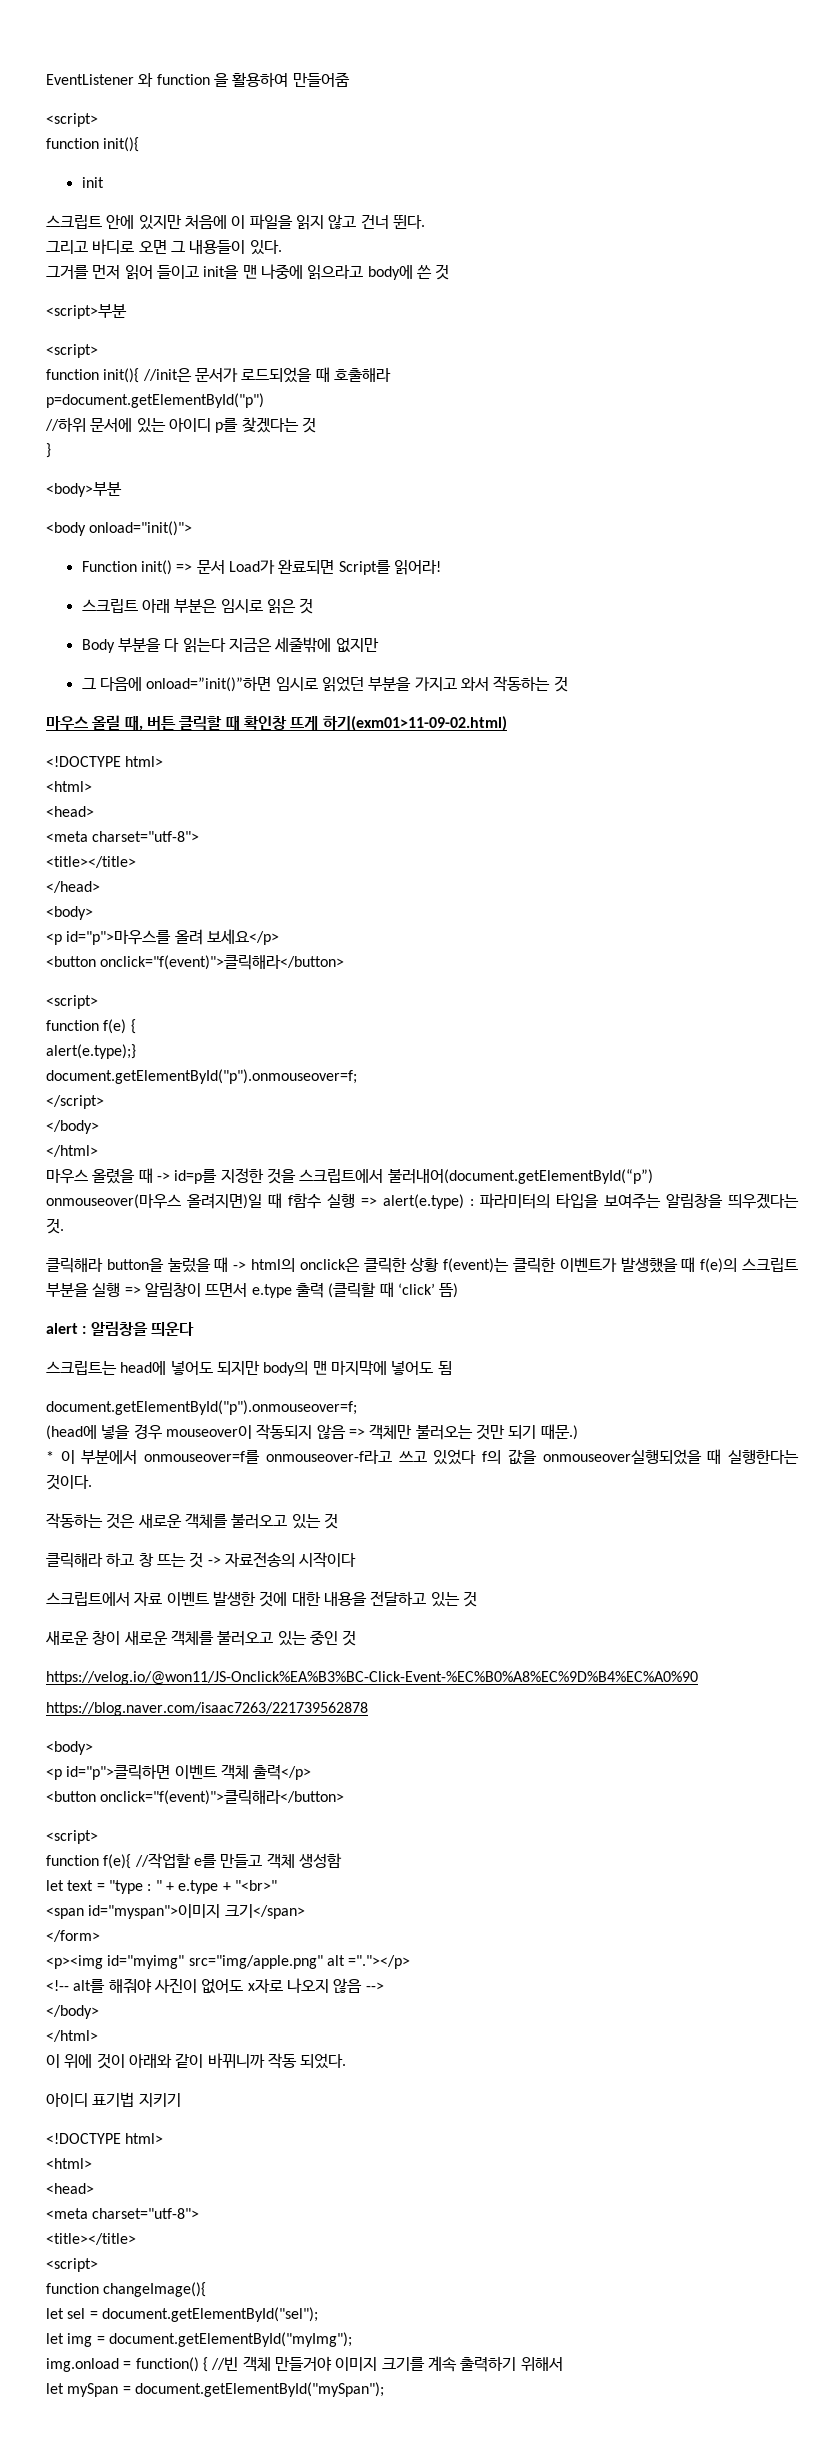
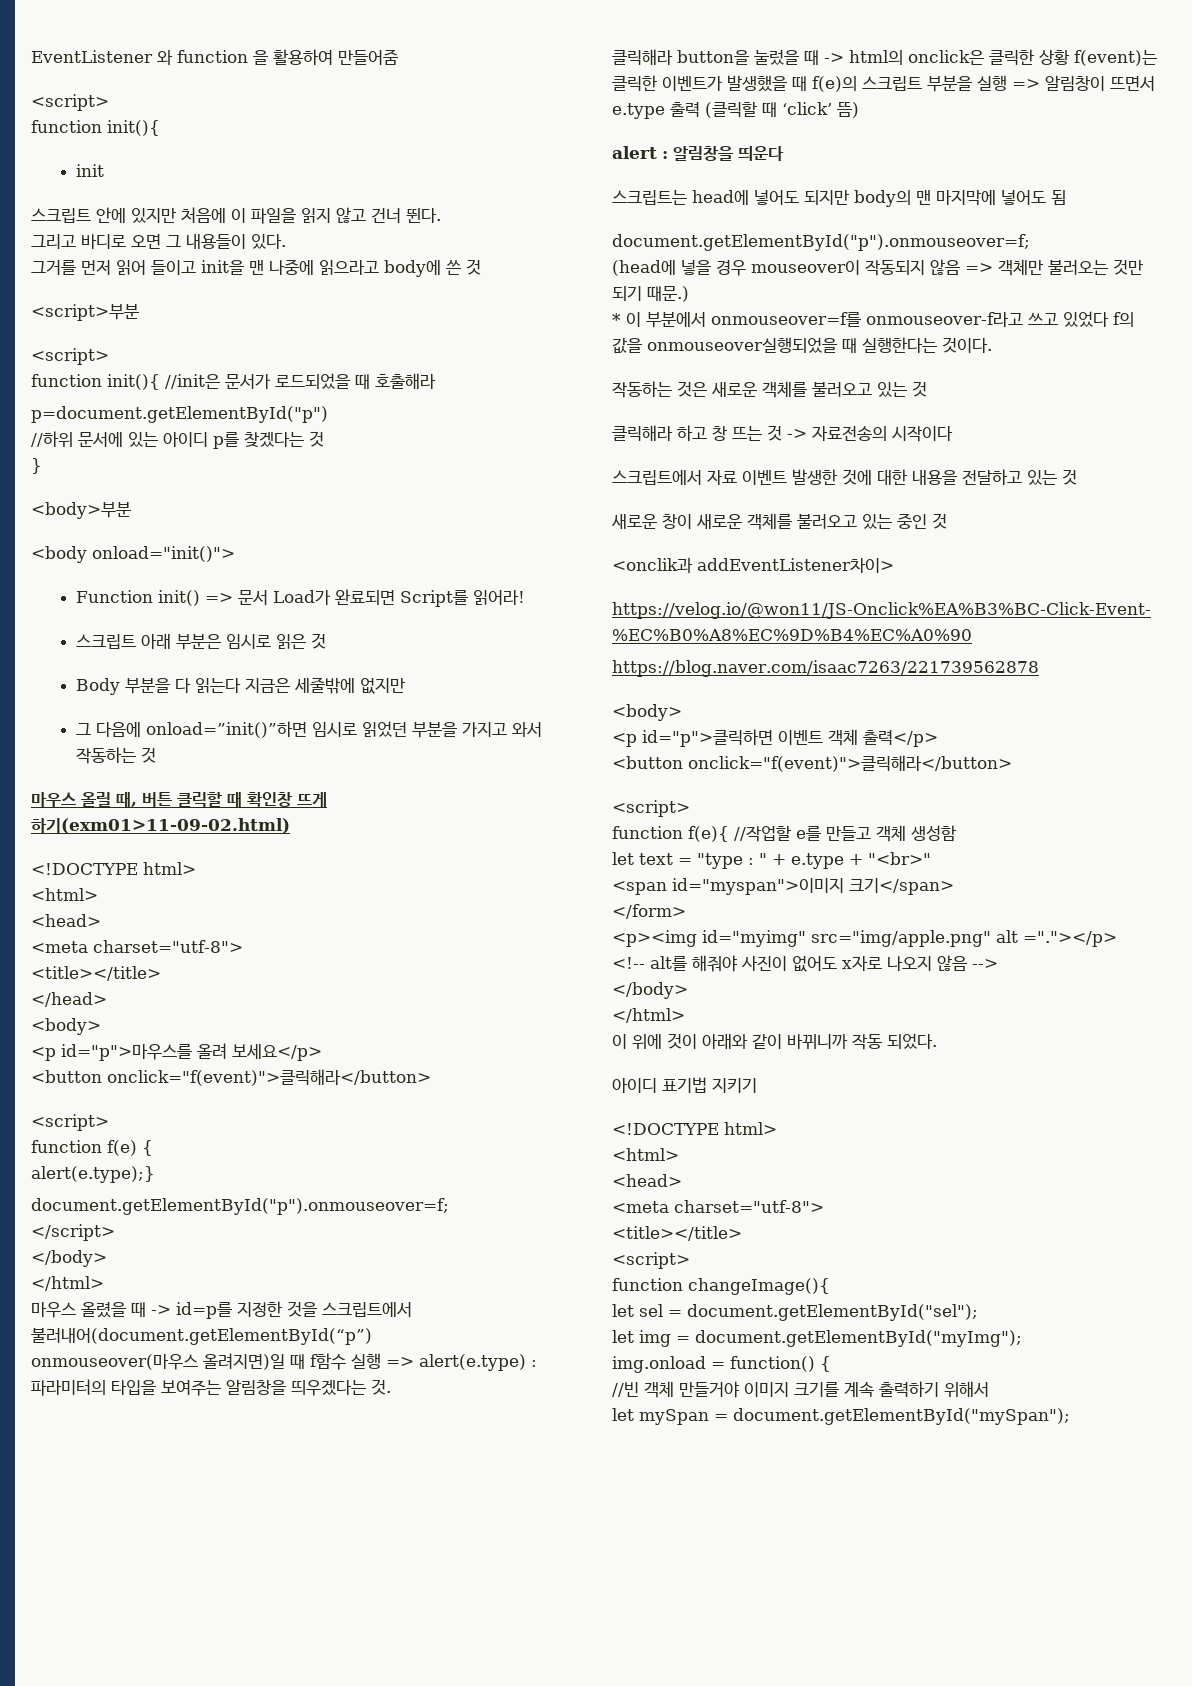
(357, 1638) none -> [612,557,894,573] // <onclik과 addEventListener차이>
(208, 2364) none -> (831, 1364) //

